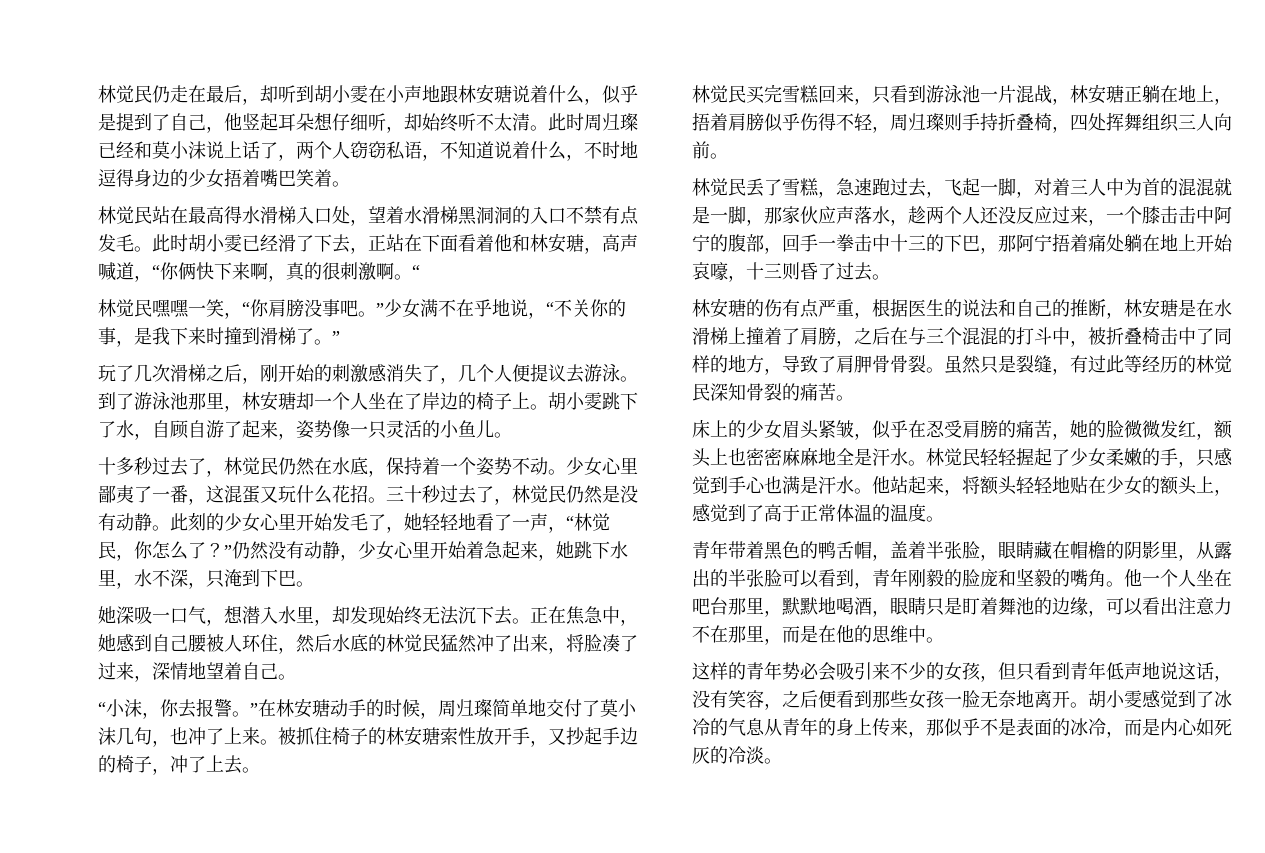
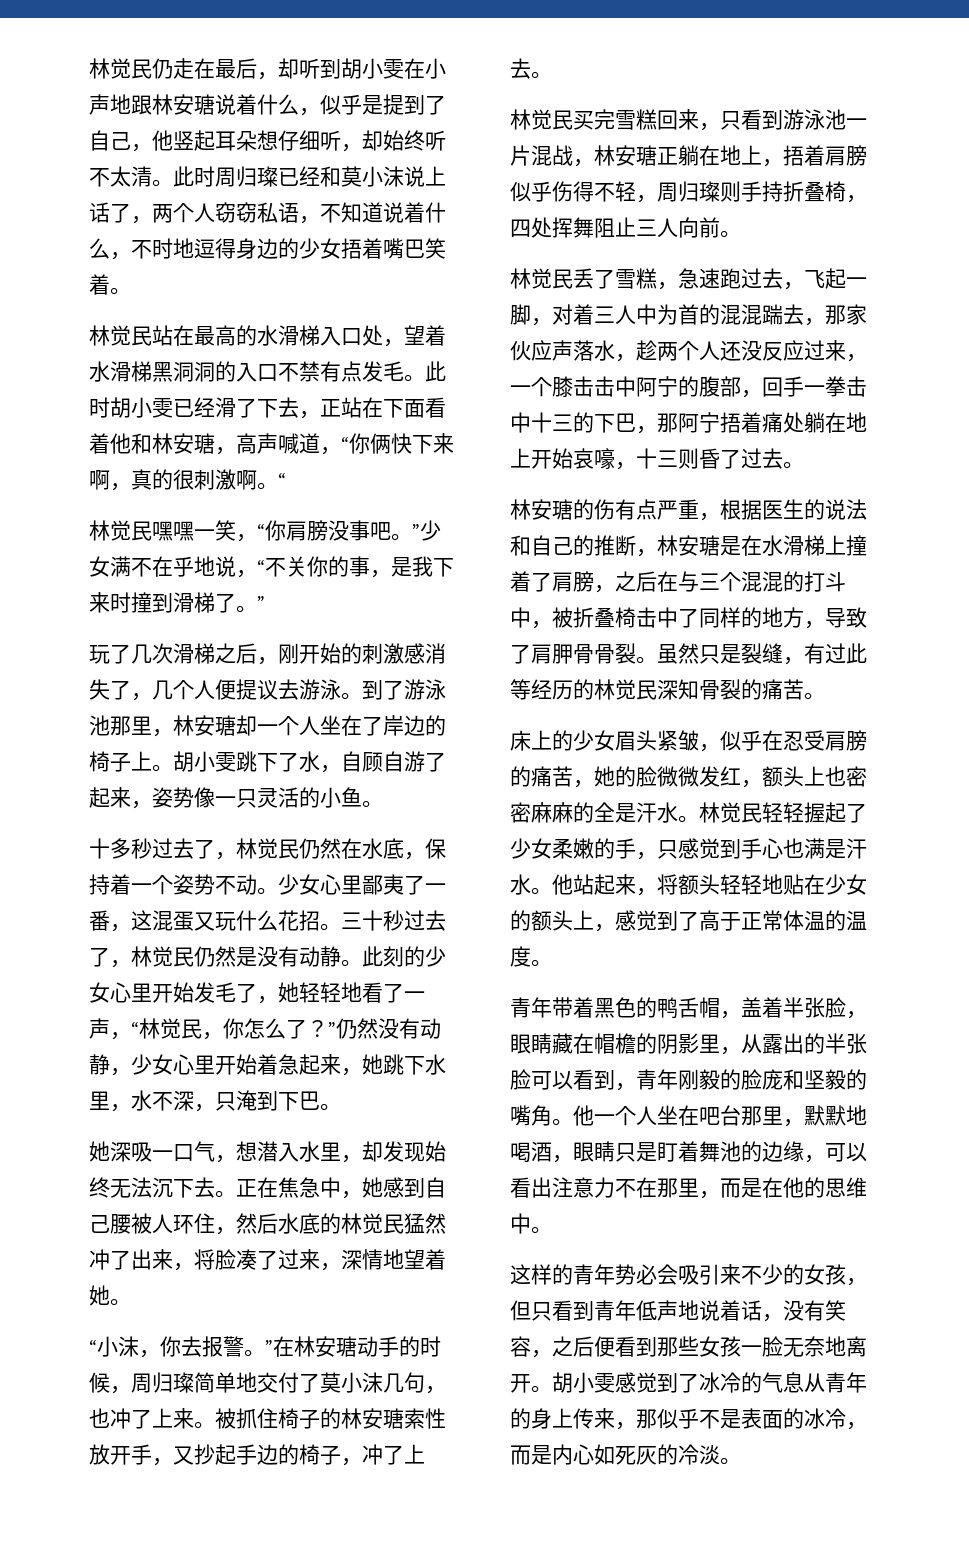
[224,206,242,224] 得 -> [236,325,257,346] 的
[476,420,494,438] 儿 -> (362, 797) none
[242,662,278,680] 自己 -> [89,1285,110,1306] 她
[1142,113,1179,132] 组织 -> [594,217,636,238] 阻止
[1214,178,1232,196] [692,206,746,224] 就是一脚 -> [762,304,804,325] 踹去
[818,448,836,465] 地 -> [573,802,594,823] 的
[1178,662,1196,680] 这 -> [720,1300,741,1321] 着

